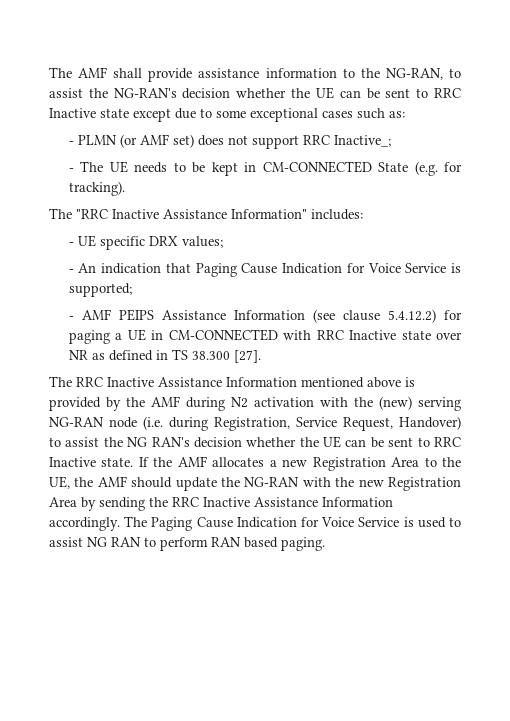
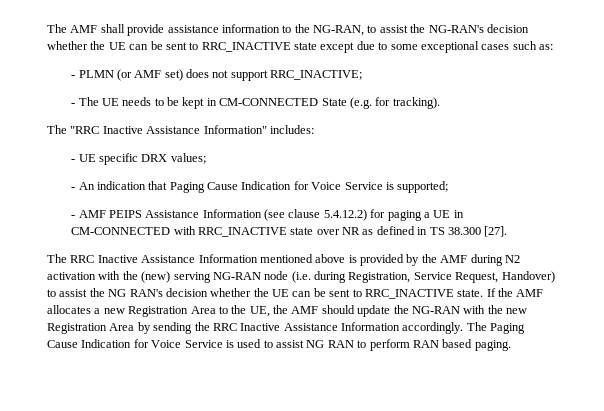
[434,88,461,98] [49,108,96,118] RRC Inactive -> [201,42,291,52] RRC_INACTIVE
[302,135,391,147] RRC Inactive_; -> [270,70,363,80] RRC_INACTIVE;
[316,330,397,340] RRC Inactive -> [197,227,287,237] RRC_INACTIVE
[433,437,461,447] [49,457,96,467] RRC Inactive -> [364,289,454,299] RRC_INACTIVE

